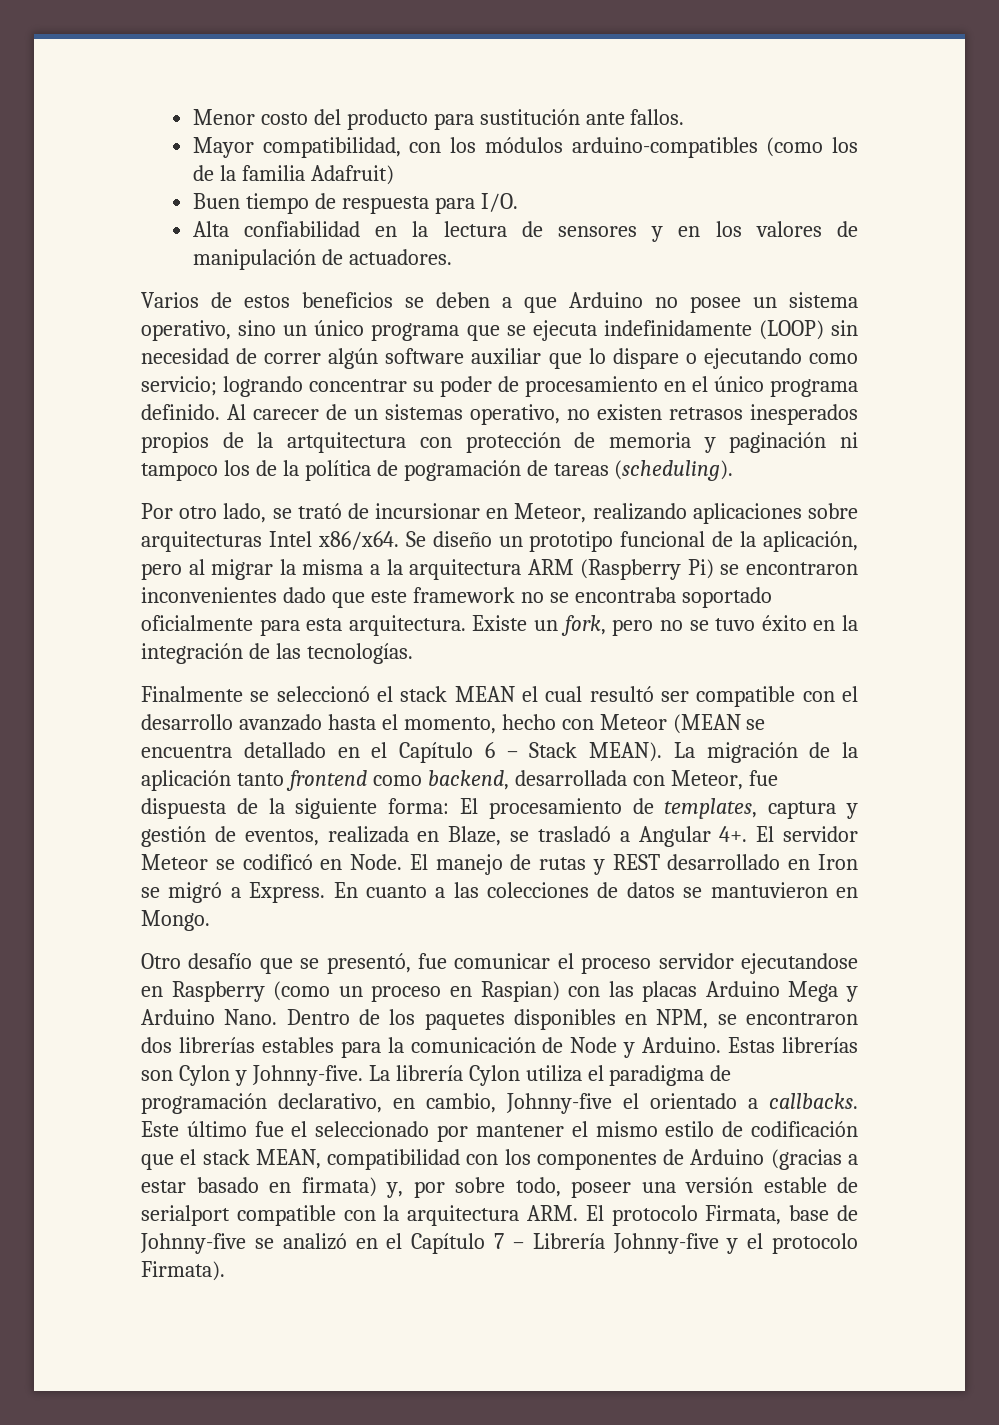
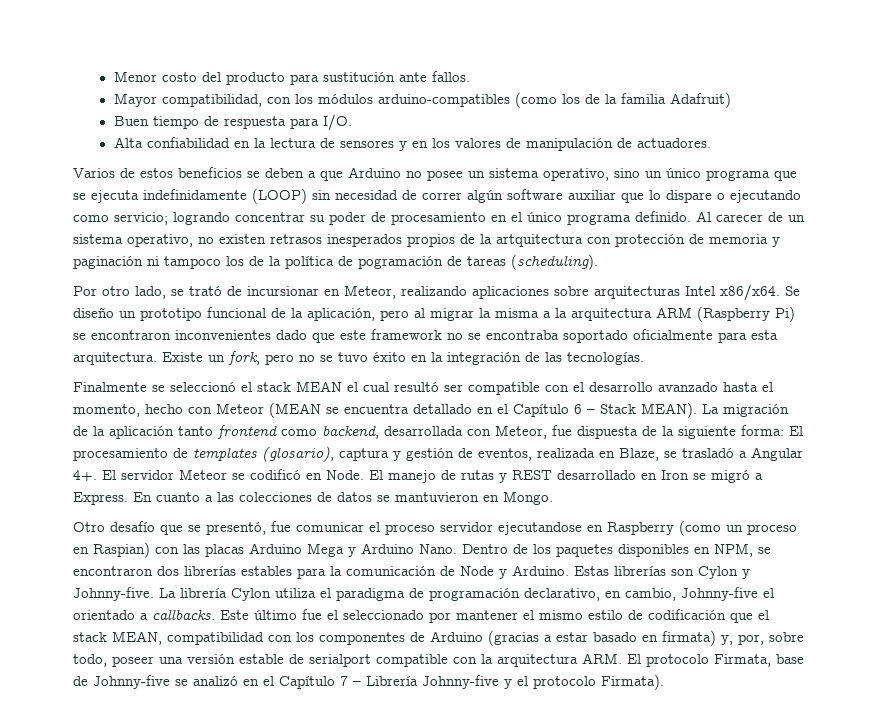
[385,404,463,420] sistemas -> [73,234,123,244] sistema
[664,798,758,819] templates, -> [193,446,334,462] templates (glosario),
[413,1181,445,1198] por -> [738,634,764,645] por,

